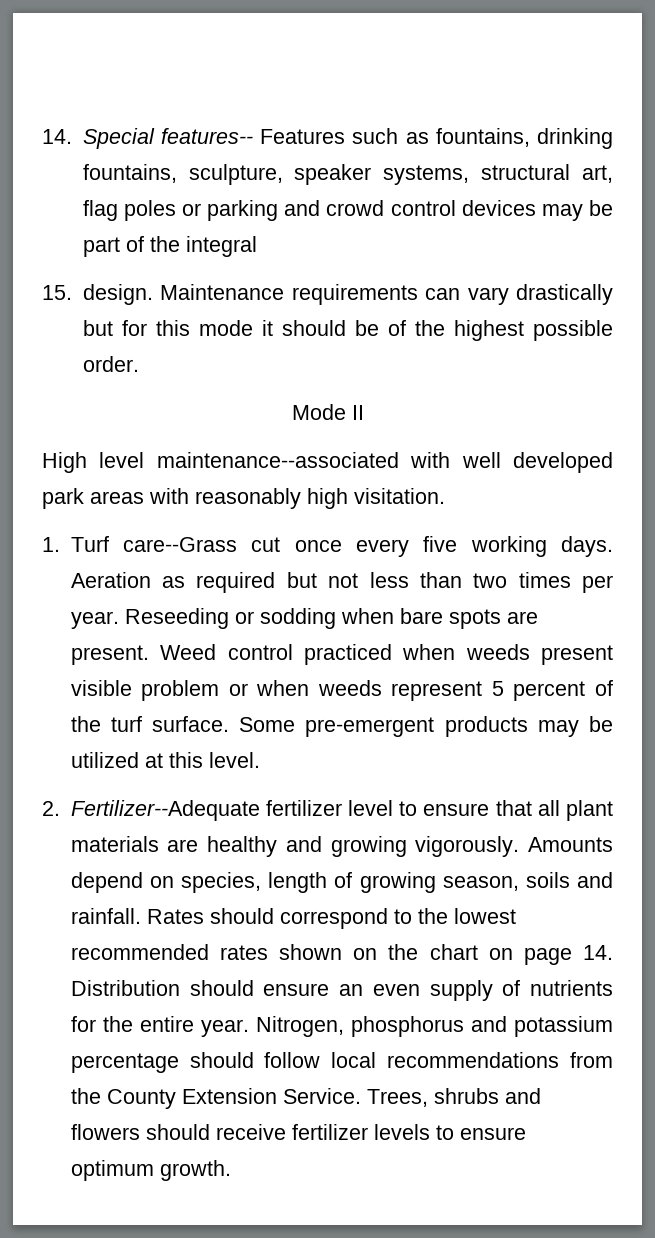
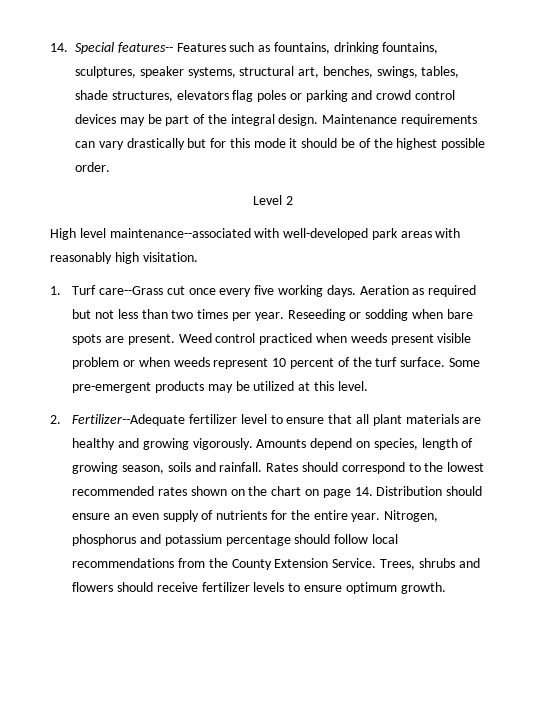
[188,164,283,185] sculpture, -> [75,66,136,78] sculptures,
(614, 174) none -> [322,66,460,78] [75,90,229,102] benches, swings, tables, shade structures, elevators
[42,285,72,300] // 15. -> (275, 120) none
[291,404,364,420] Mode II -> [253,195,293,205] Level 2
[461,452,613,473] well developed -> [283,228,369,240] well-developed
[491,681,504,696] 5 -> [272,358,287,367] 10

